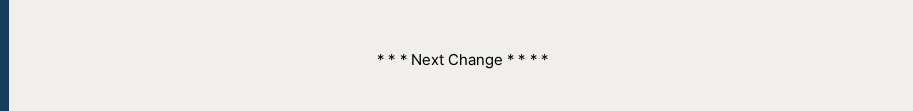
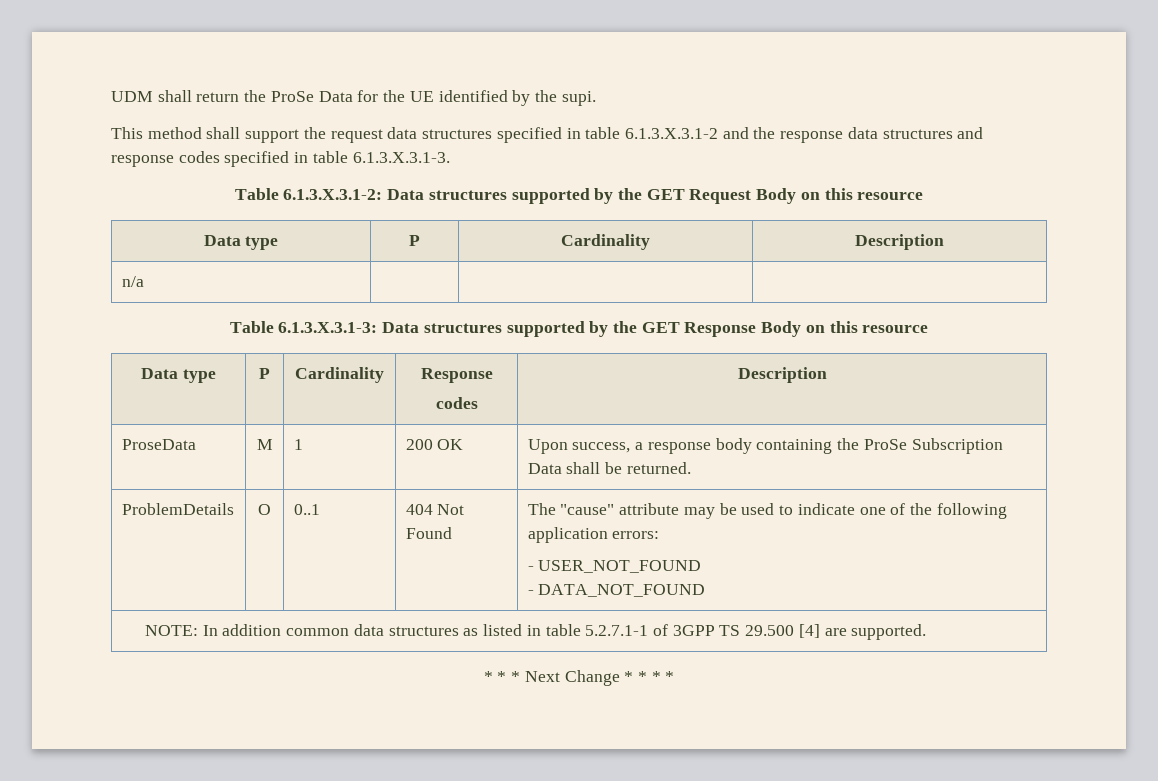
(377, 59) none -> [111,90,596,106] [111,127,984,143] [111,151,450,167] [234,188,924,204] [203,235,279,250] [409,235,421,246] [561,234,650,250] [855,234,944,250] [121,276,144,287] [229,321,929,337] [141,368,216,383] [259,368,270,379] [295,367,384,383] [420,368,493,383] [435,397,478,409] [737,367,827,383] [121,439,196,450] [256,439,273,450] [293,439,303,450] [405,439,464,450] [527,438,1003,454] [527,462,691,474] [121,503,234,515] [258,504,271,515] [293,504,320,515] [405,504,465,515] [405,527,452,539] [527,503,1007,519] [527,527,660,543] [527,560,702,573] [527,584,706,597] [145,624,927,640] UDM shall return the ProSe Data for the UE identified by the supi. // This method shall support the request data structures specified in table 6.1.3.X.3.1-2 and the response data structures and response codes specified in table 6.1.3.X.3.1-3. // Table 6.1.3.X.3.1-2: Data structures supported by the GET Request Body on this resource // Data type | P | Cardinality | Description // n/a | | | // Table 6.1.3.X.3.1-3: Data structures supported by the GET Response Body on this resource // Data type | P | Cardinality | Response // codes | Description // ProseData | M | 1 | 200 OK | Upon success, a response body containing the ProSe Subscription Data shall be returned. // ProblemDetails | O | 0..1 | 404 Not Found | The "cause" attribute may be used to indicate one of the following application errors: // - USER_NOT_FOUND // - DATA_NOT_FOUND // NOTE: In addition common data structures as listed in table 5.2.7.1-1 of 3GPP TS 29.500 [4] are supported. //

